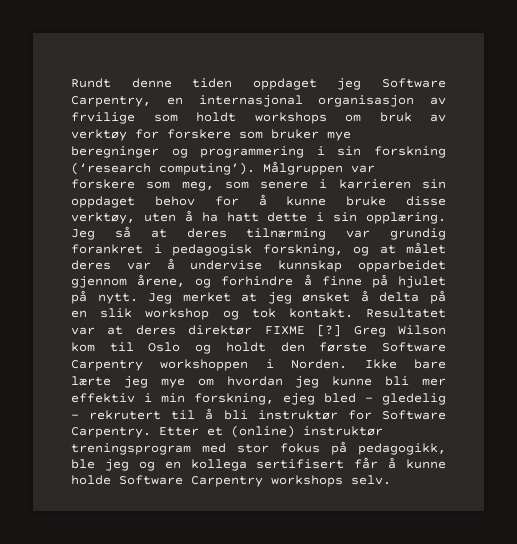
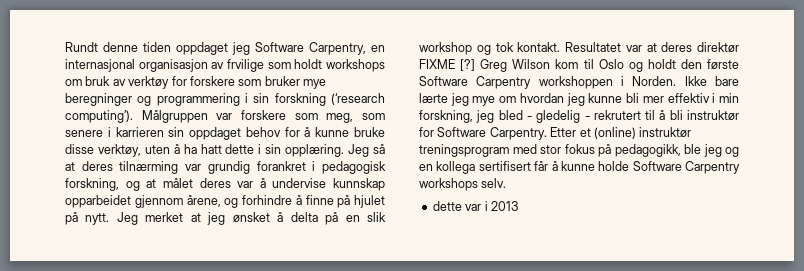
[283,393,315,405] ejeg -> [476,110,495,123] jeg
(391, 480) none -> [432,201,518,211] // dette var i 2013

